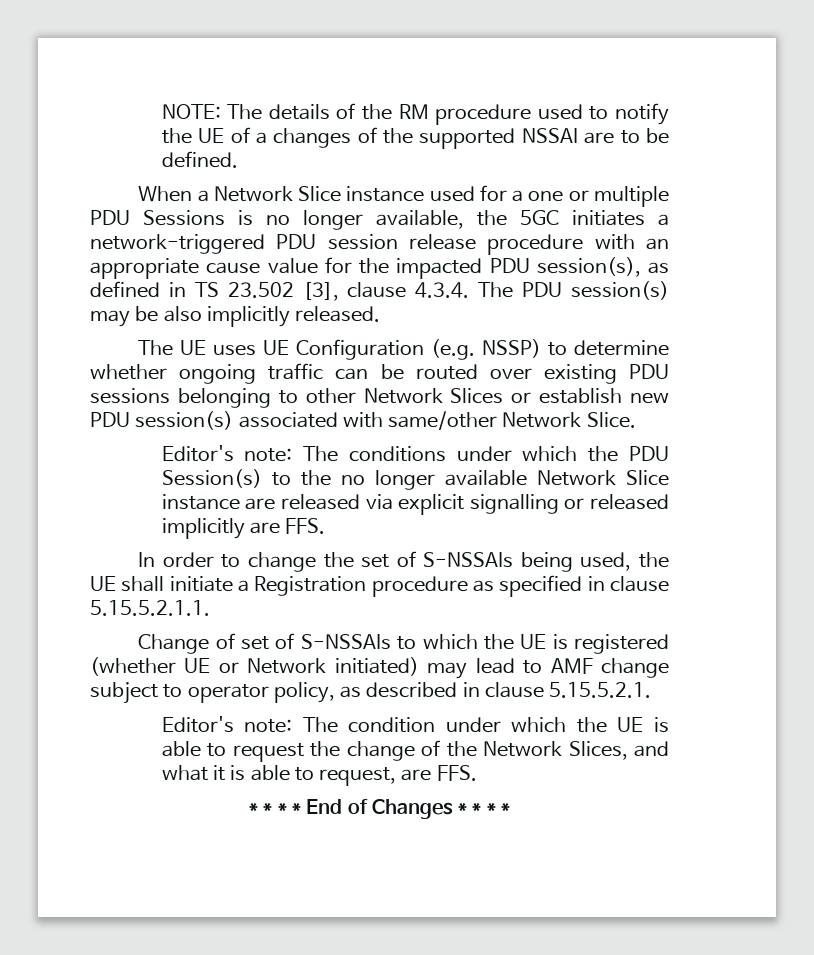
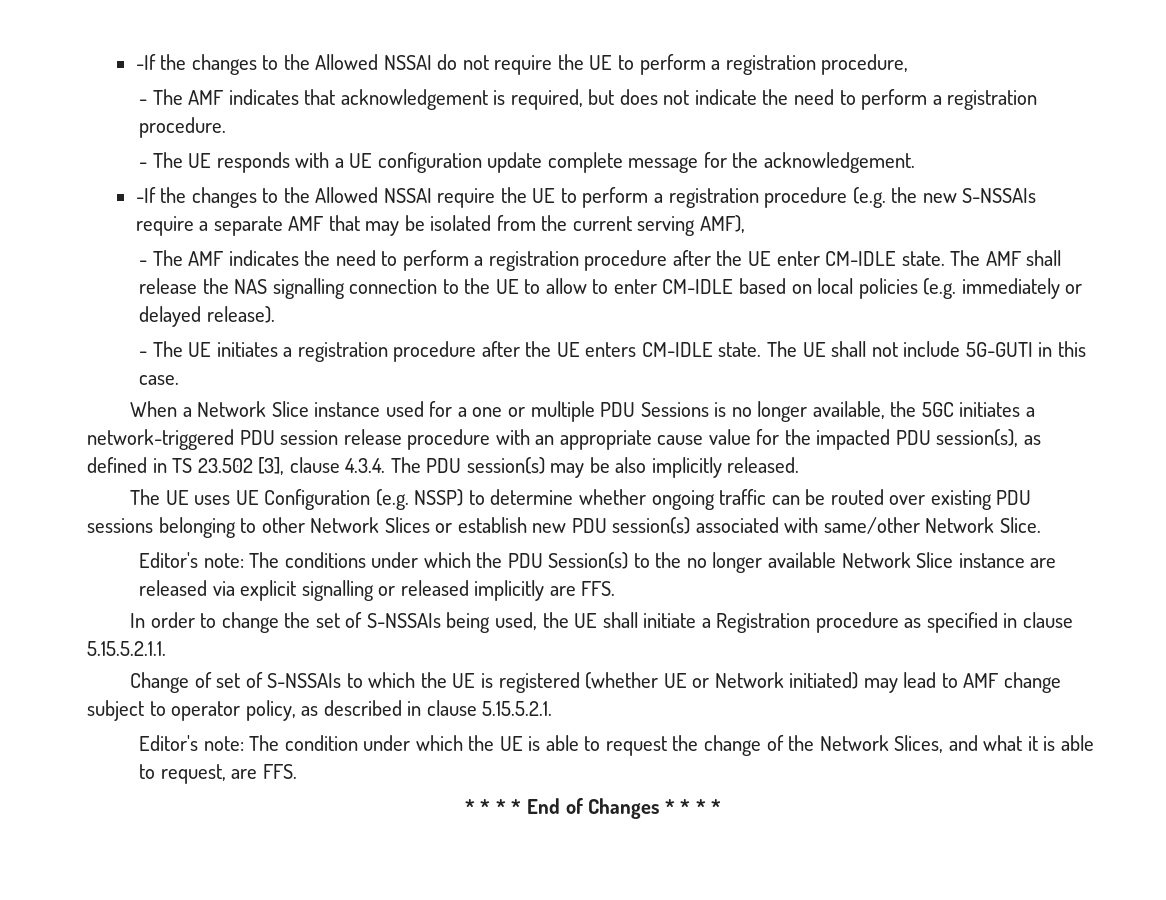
[161,103,669,125] [161,127,669,149] [161,151,238,168] NOTE: The details of the RM procedure used to notify the UE of a changes of the supported NSSAI are to be defined. -> [135,54,909,75] [139,89,1038,110] [139,117,227,138] [139,152,915,173] [135,187,1037,208] [135,215,745,236] [139,250,1062,271] [139,278,1083,299] [139,306,275,327] [139,341,1086,362] [139,375,180,385] -If the changes to the Allowed NSSAI do not require the UE to perform a registration procedure, // - The AMF indicates that acknowledgement is required, but does not indicate the need to perform a registration procedure. // - The UE responds with a UE configuration update complete message for the acknowledgement. // -If the changes to the Allowed NSSAI require the UE to perform a registration procedure (e.g. the new S-NSSAIs require a separate AMF that may be isolated from the current serving AMF), // - The AMF indicates the need to perform a registration procedure after the UE enter CM-IDLE state. The AMF shall release the NAS signalling connection to the UE to allow to enter CM-IDLE based on local policies (e.g. immediately or delayed release). // - The UE initiates a registration procedure after the UE enters CM-IDLE state. The UE shall not include 5G-GUTI in this case.

